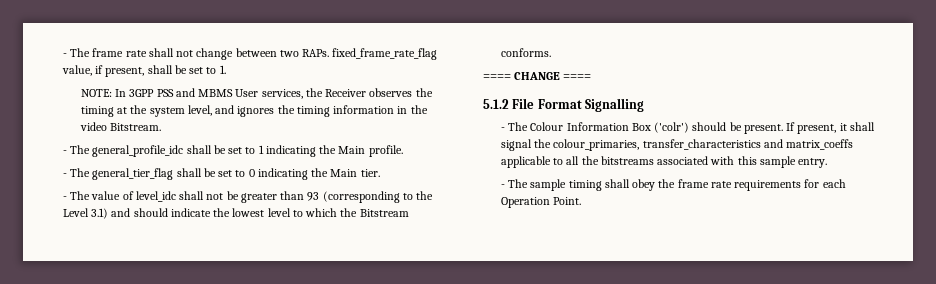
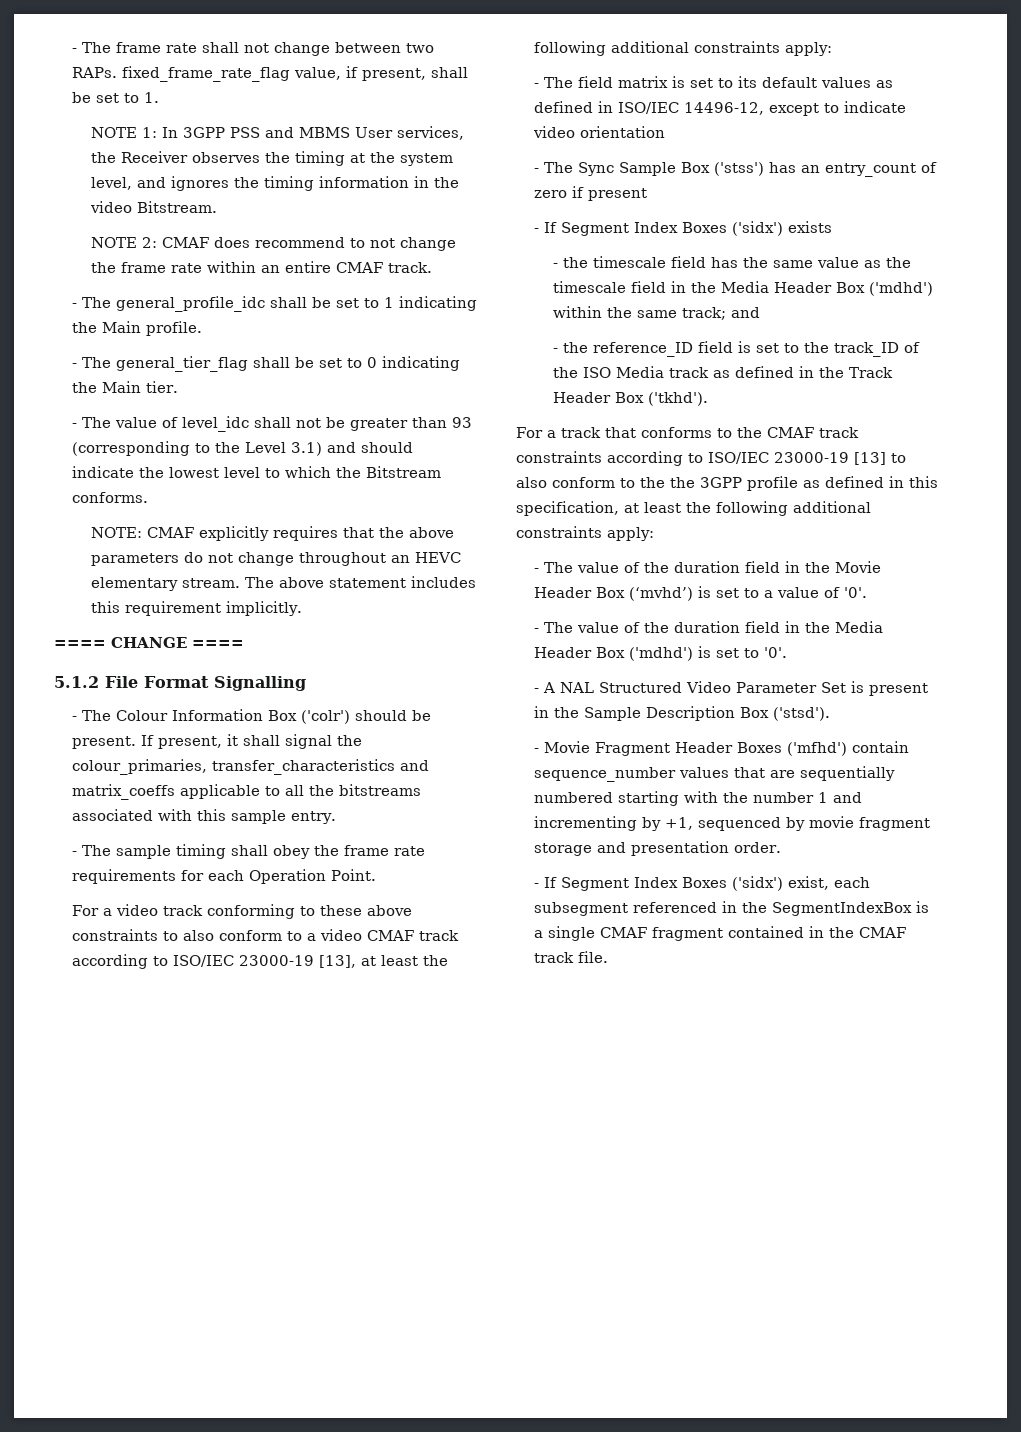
[80,89,112,97] NOTE: -> [90,127,157,138] NOTE 1:
(162, 127) none -> [90,237,456,251] [90,261,432,273] // NOTE 2: CMAF does recommend to not change the frame rate within an entire CMAF track.
(551, 52) none -> [90,526,454,541] [90,552,461,566] [90,576,476,591] [90,601,302,616] // NOTE: CMAF explicitly requires that the above parameters do not change throughout an HEVC elementary stream. The above statement includes this requirement implicitly.
(582, 201) none -> [72,904,413,919] [72,929,460,941] [72,954,449,969] [534,41,833,56] [534,76,894,88] [534,101,907,116] [533,126,666,138] [534,162,938,177] [534,186,648,201] [534,221,833,236] [552,256,911,268] [552,281,933,296] [552,306,760,320] [552,341,920,357] [552,366,893,378] [552,392,708,406] [516,427,859,438] [516,451,906,466] [516,476,938,491] [516,501,871,516] [516,526,654,541] [534,561,882,573] [534,586,868,601] [534,621,884,633] [534,646,788,661] [534,681,929,696] [534,706,831,721] [534,741,910,756] [534,766,896,782] [534,791,863,806] [534,816,931,831] [534,841,782,856] [534,876,871,891] [534,901,930,916] [534,926,907,941] [534,951,609,963] // For a video track conforming to these above constraints to also conform to a video CMAF track according to ISO/IEC 23000-19 [13], at least the following additional constraints apply: // - The field matrix is set to its default values as defined in ISO/IEC 14496-12, except to indicate video orientation // - The Sync Sample Box ('stss') has an entry_count of zero if present // - If Segment Index Boxes ('sidx') exists // - the timescale field has the same value as the timescale field in the Media Header Box ('mdhd') within the same track; and // - the reference_ID field is set to the track_ID of the ISO Media track as defined in the Track Header Box ('tkhd'). // For a track that conforms to the CMAF track constraints according to ISO/IEC 23000-19 [13] to also conform to the the 3GPP profile as defined in this specification, at least the following additional constraints apply: // - The value of the duration field in the Movie Header Box (‘mvhd’) is set to a value of '0'. // - The value of the duration field in the Media Header Box ('mdhd') is set to '0'. // - A NAL Structured Video Parameter Set is present in the Sample Description Box ('stsd'). // - Movie Fragment Header Boxes ('mfhd') contain sequence_number values that are sequentially numbered starting with the number 1 and incrementing by +1, sequenced by movie fragment storage and presentation order. // - If Segment Index Boxes ('sidx') exist, each subsegment referenced in the SegmentIndexBox is a single CMAF fragment contained in the CMAF track file.

